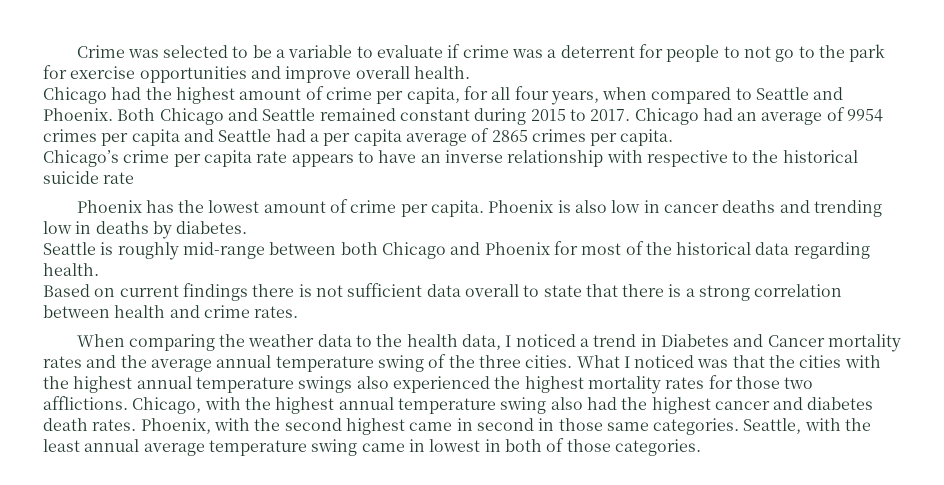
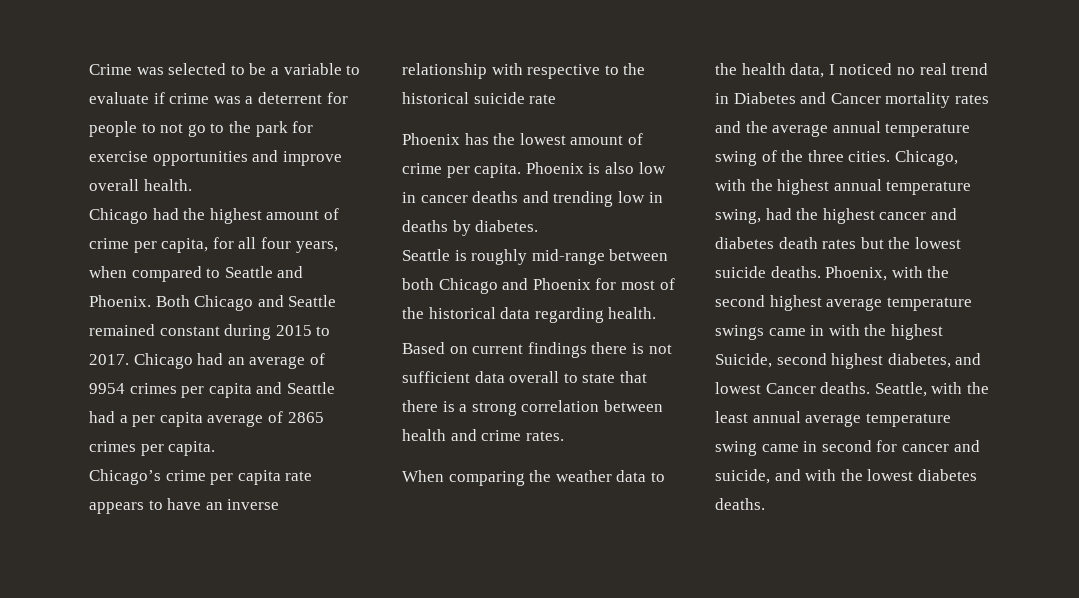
[580,338,590,347] a -> [896,63,947,75] no real
[576,355,881,368] [43,375,814,394] [43,396,128,410] What I noticed was that the cities with the highest annual temperature swings also experienced the highest mortality rates for those two afflictions. -> (891, 156) none
[500,397,583,414] swing also -> [715,209,761,224] swing,
[92,419,137,431] rates. -> [822,237,961,249] [715,266,821,278] rates but the lowest suicide deaths.
[409,418,740,435] came in second in those same categories. -> [826,297,972,311] [715,324,943,340] [715,353,982,369] [715,382,871,394] average temperature swings came in with the highest Suicide, second highest diabetes, and lowest Cancer deaths.
[429,438,701,456] lowest in both of those categories. -> [821,440,980,452] [715,469,977,484] [715,498,765,510] second for cancer and suicide, and with the lowest diabetes deaths.

